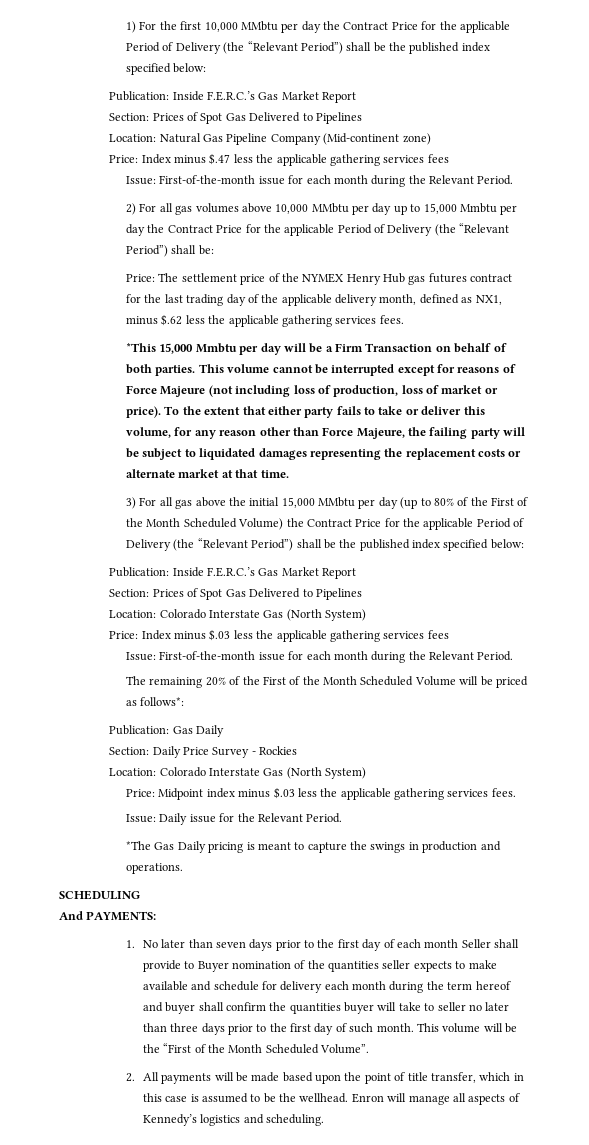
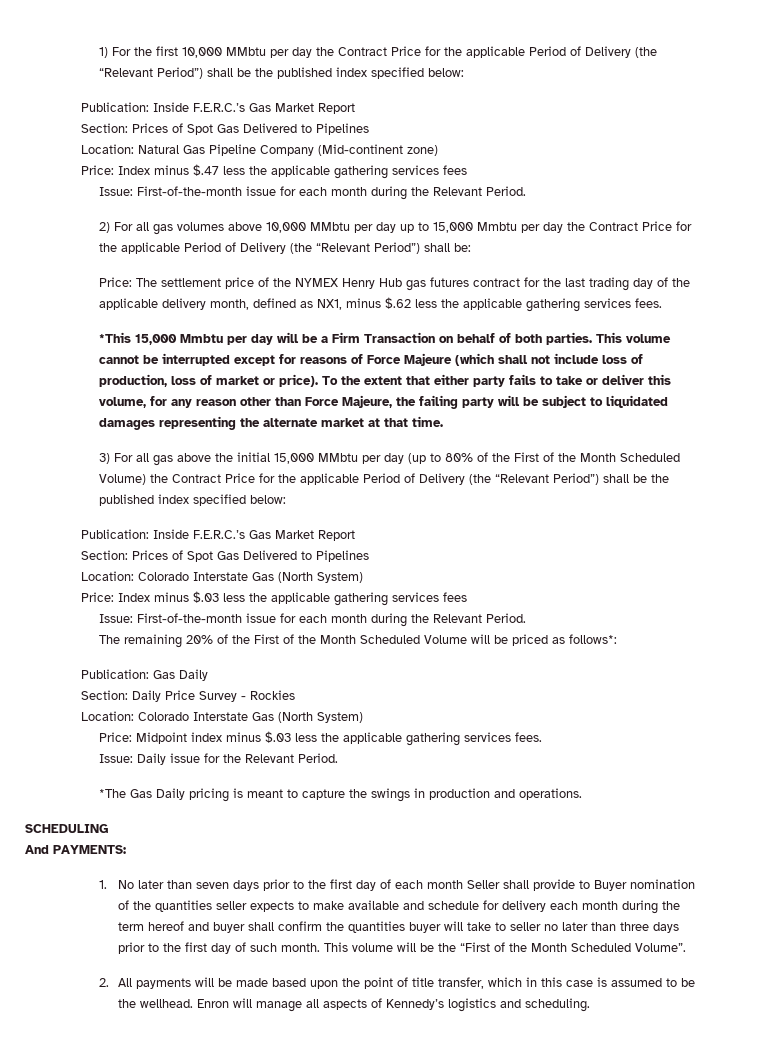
[208,385,291,397] (not including -> [455,353,600,366] (which shall not include
[405,448,522,460] replacement costs or -> (261, 422) none

